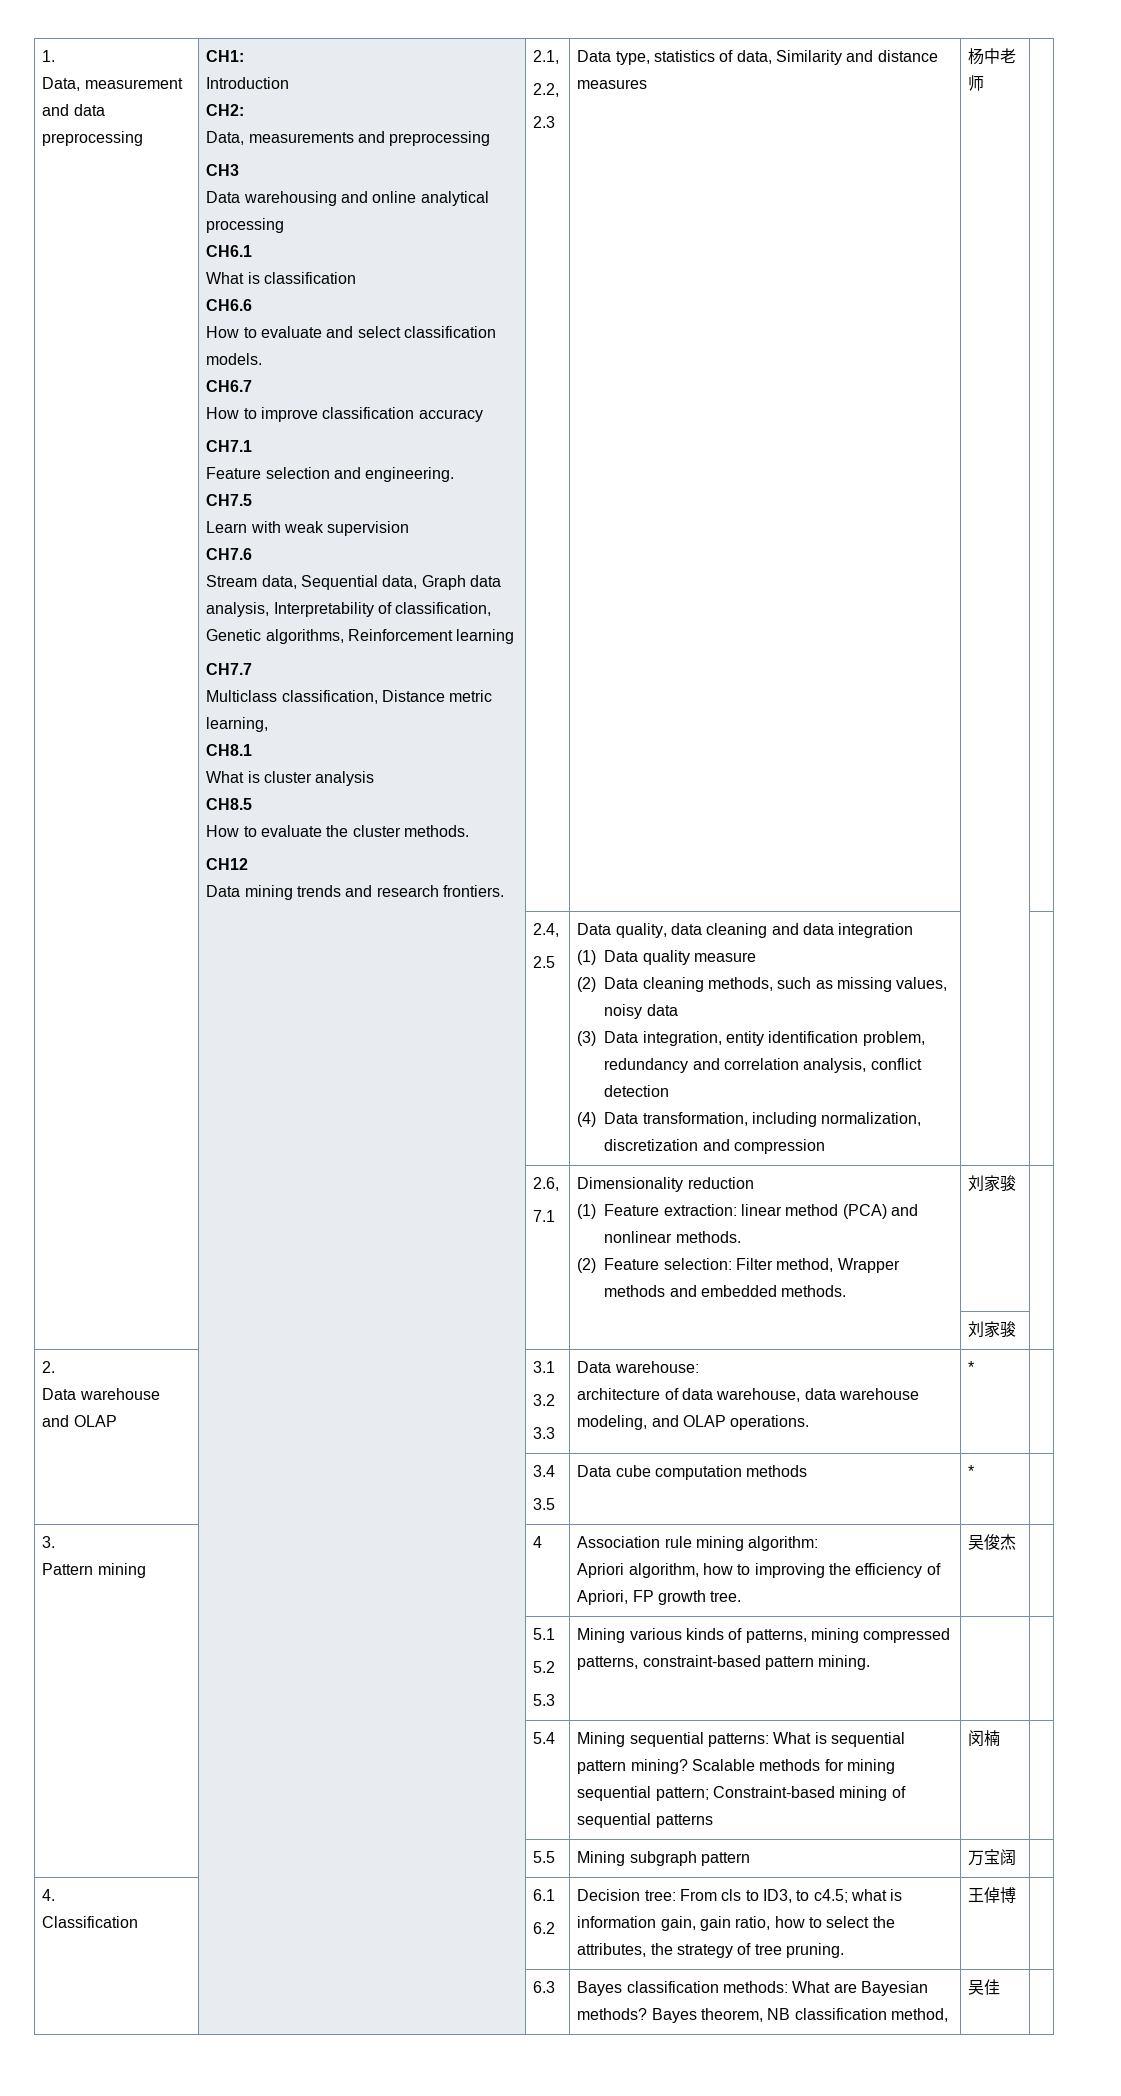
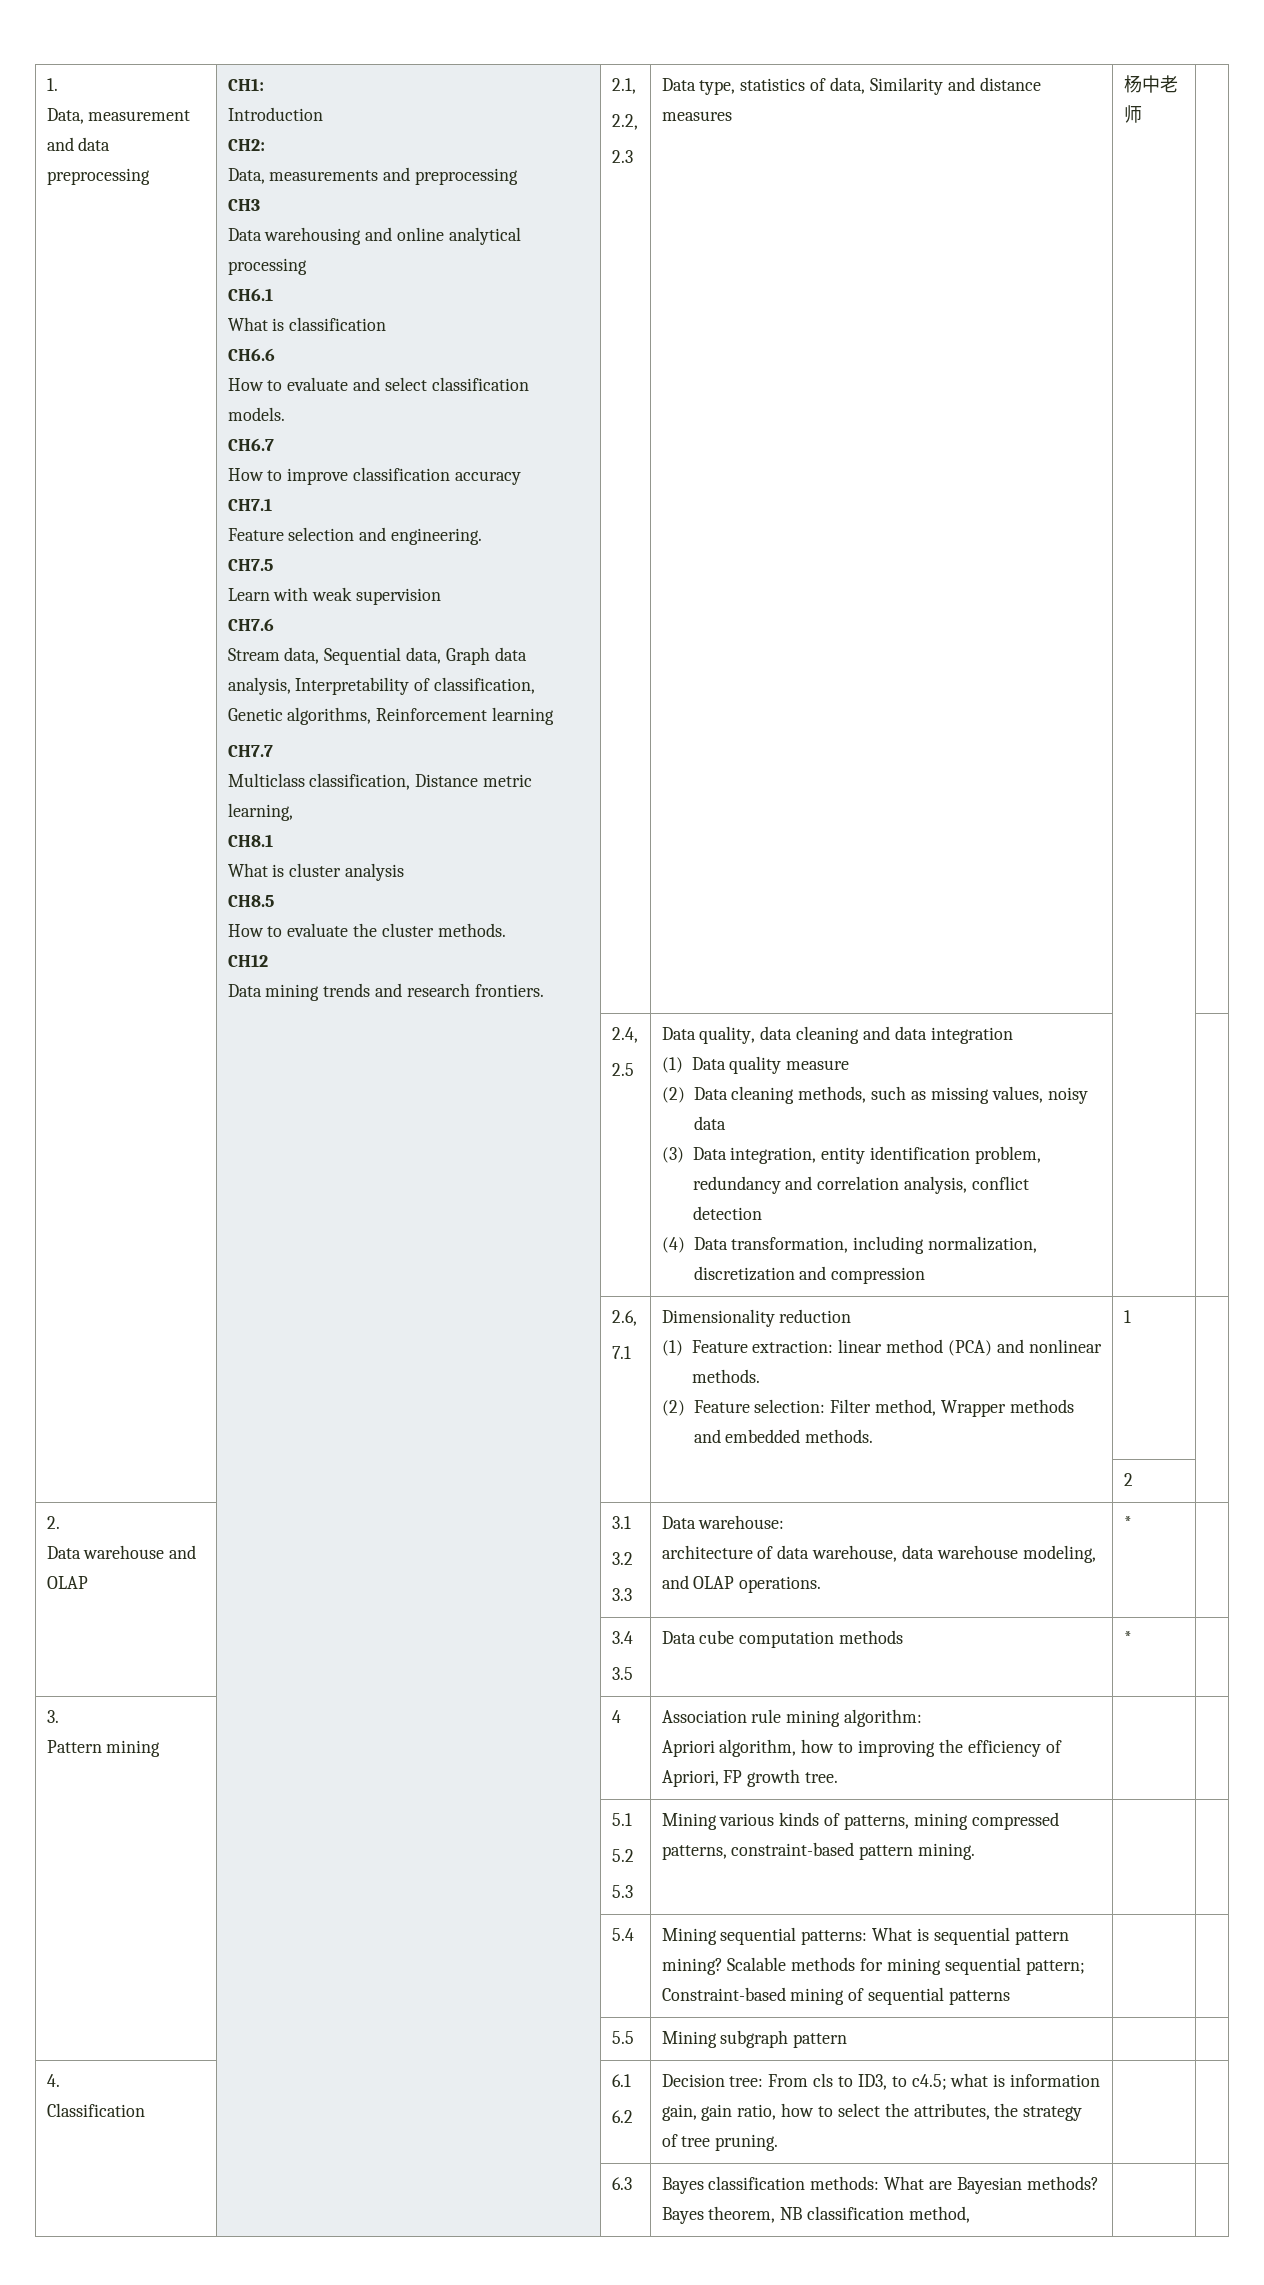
[968,1175,1017,1192] [968,1321,1017,1338] 刘家骏 | // | | | | 刘家骏 -> [1123,1310,1131,1323] [1123,1473,1133,1486] 1 | // | | | | 2
[968,1534,1017,1550] 吴俊杰 -> (839, 1777) none
[968,1730,1001,1747] 闵楠 -> (1010, 1997) none
[968,1849,1017,1866] 万宝阔 -> (848, 2040) none
[968,1887,1017,1903] 王倬博 -> (779, 2142) none
[968,1979,1001,1995] 吴佳 -> (970, 2214) none

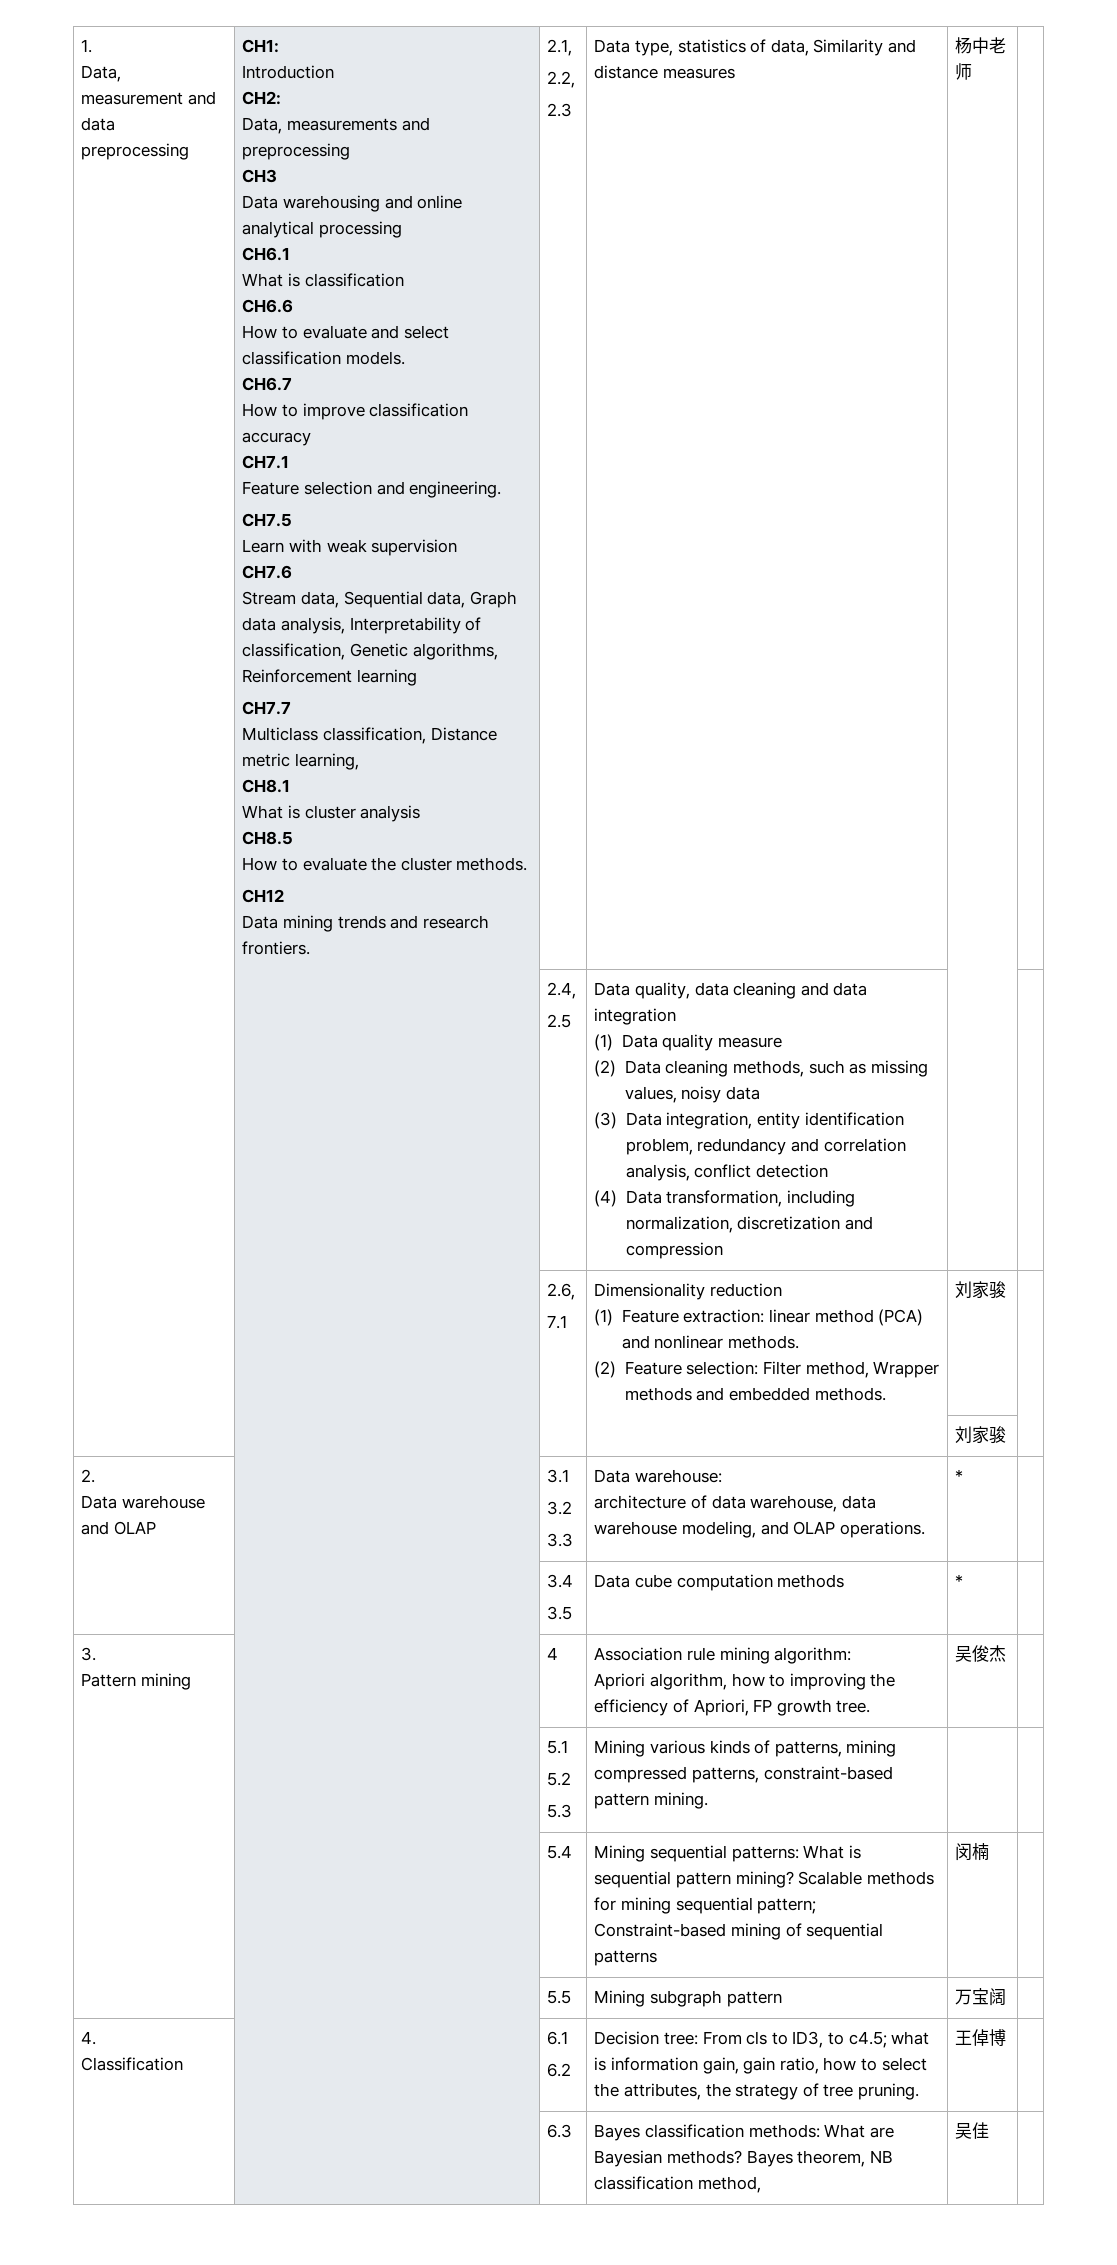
[1123,1310,1131,1323] [1123,1473,1133,1486] 1 | // | | | | 2 -> [955,1281,1007,1299] [955,1426,1007,1444] 刘家骏 | // | | | | 刘家骏
(839, 1777) none -> [955,1645,1007,1662] 吴俊杰
(1010, 1997) none -> [955,1843,990,1861] 闵楠
(848, 2040) none -> [955,1988,1007,2006] 万宝阔
(779, 2142) none -> [955,2029,1007,2046] 王倬博
(970, 2214) none -> [955,2122,990,2139] 吴佳

